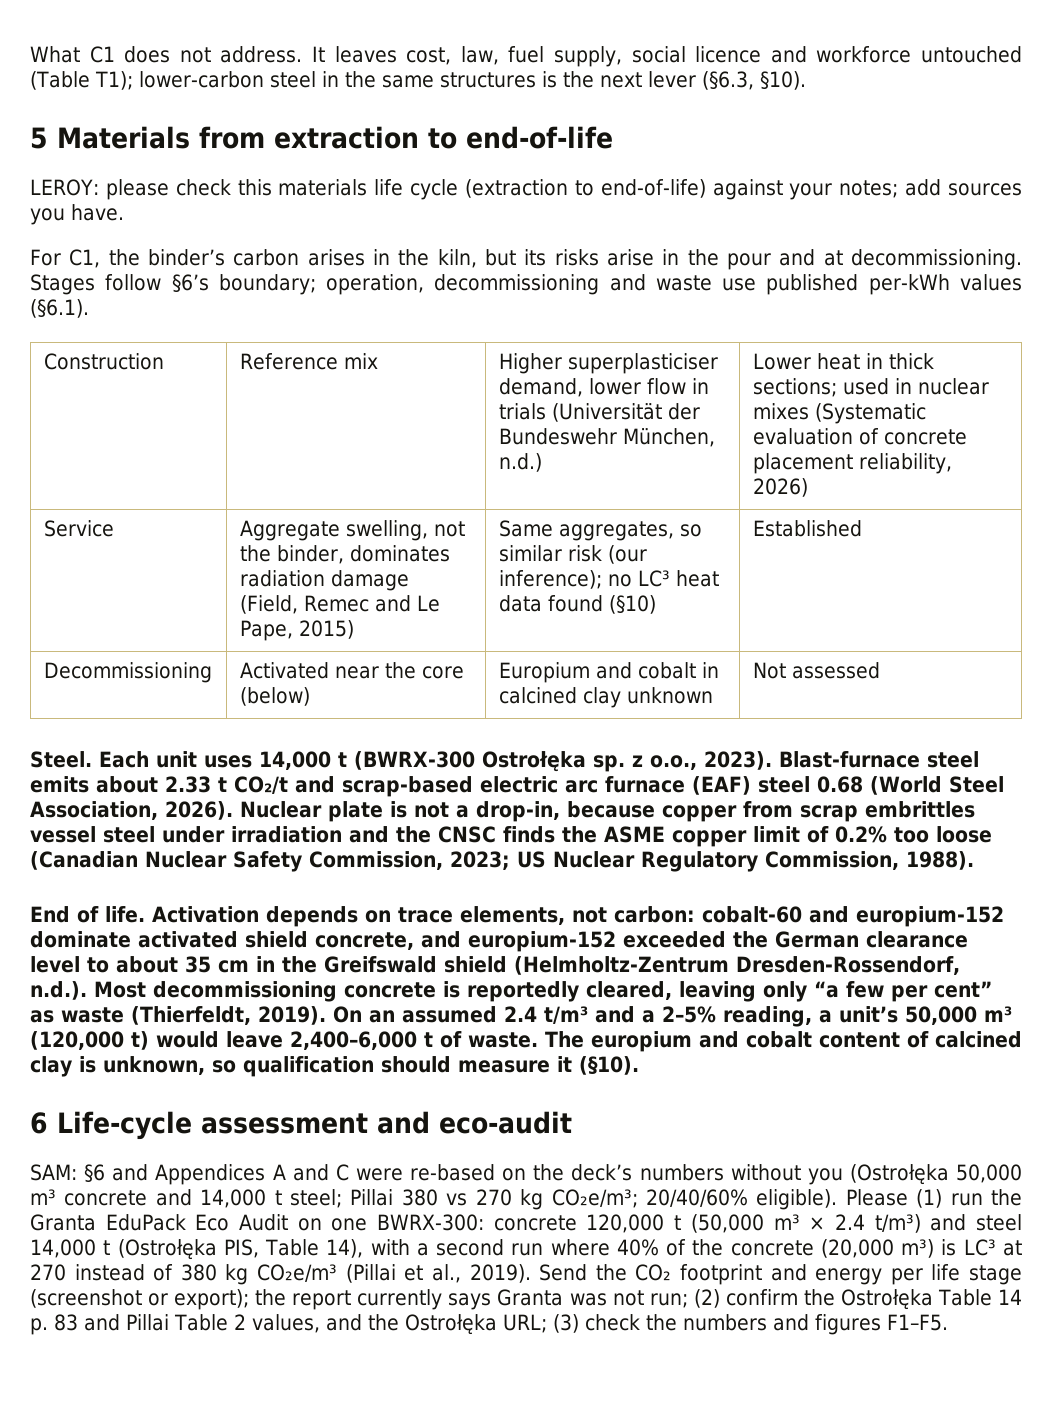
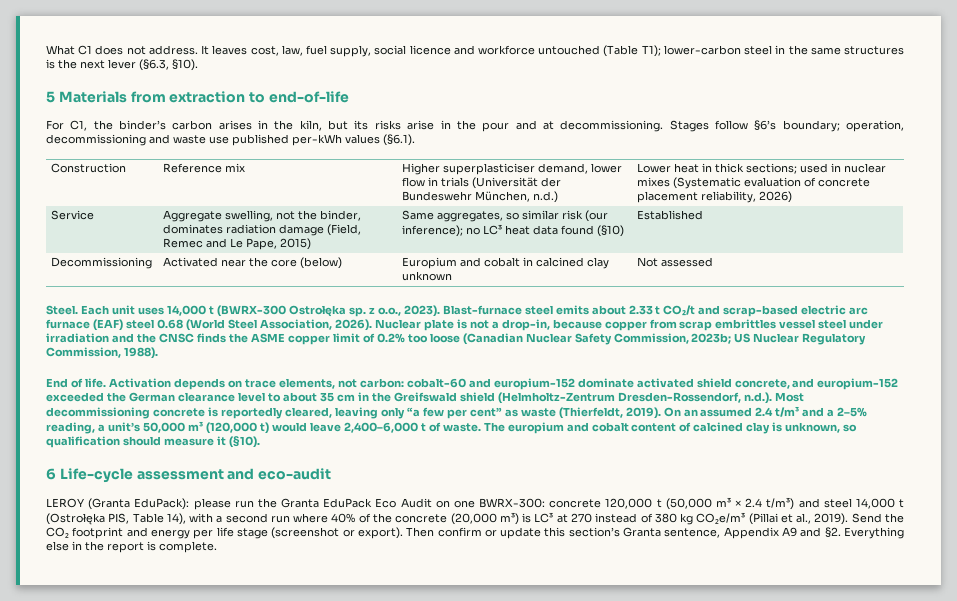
[30,179,1022,200] [30,204,124,225] // LEROY: please check this materials life cycle (extraction to end-of-life) against your notes; add sources you have. -> (349, 97) none
[450,851,510,870] 2023; -> [691,333,732,344] 2023b;
[30,1164,1022,1185] [30,1189,943,1210] SAM: §6 and Appendices A and C were re-based on the deck’s numbers without you (Ostrołęka 50,000 m³ concrete and 14,000 t steel; Pillai 380 vs 270 kg CO₂e/m³; 20/40/60% eligible). Please (1) -> [46,498,231,510] LEROY (Granta EduPack): please
[174,1289,1022,1310] [30,1314,948,1335] export); the report currently says Granta was not run; (2) confirm the Ostrołęka Table 14 p. 83 and Pillai Table 2 values, and the Ostrołęka URL; (3) check the numbers and figures F1–F5. -> [357,527,905,539] [46,541,217,553] export). Then confirm or update this section’s Granta sentence, Appendix A9 and §2. Everything else in the report is complete.

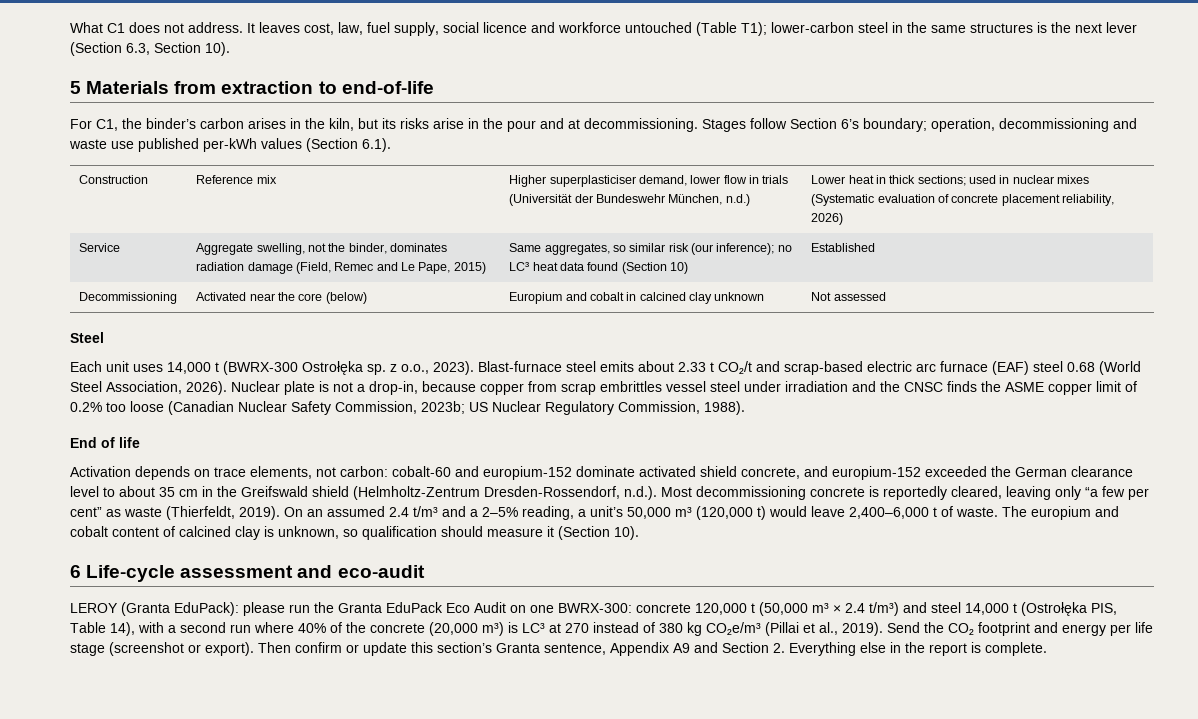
[139,59,198,71] (§6.3, §10). -> [70,42,230,56] (Section 6.3, Section 10).
[754,120,777,130] §6’s -> [790,118,859,129] Section 6’s
[383,134,415,146] (§6.1). -> [306,138,391,152] (Section 6.1).
[597,225,625,237] (§10) -> [621,262,689,274] (Section 10)
[46,305,78,315] Steel. -> [70,332,104,343] Steel //
[84,378,106,388] life. -> [119,437,140,448] life //
[228,436,260,448] (§10). -> [558,526,639,540] (Section 10).
[824,527,841,537] §2. -> [722,642,785,653] Section 2.

